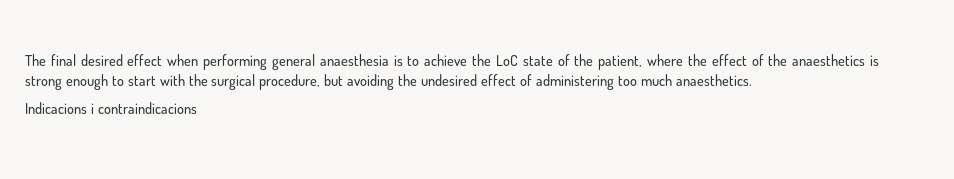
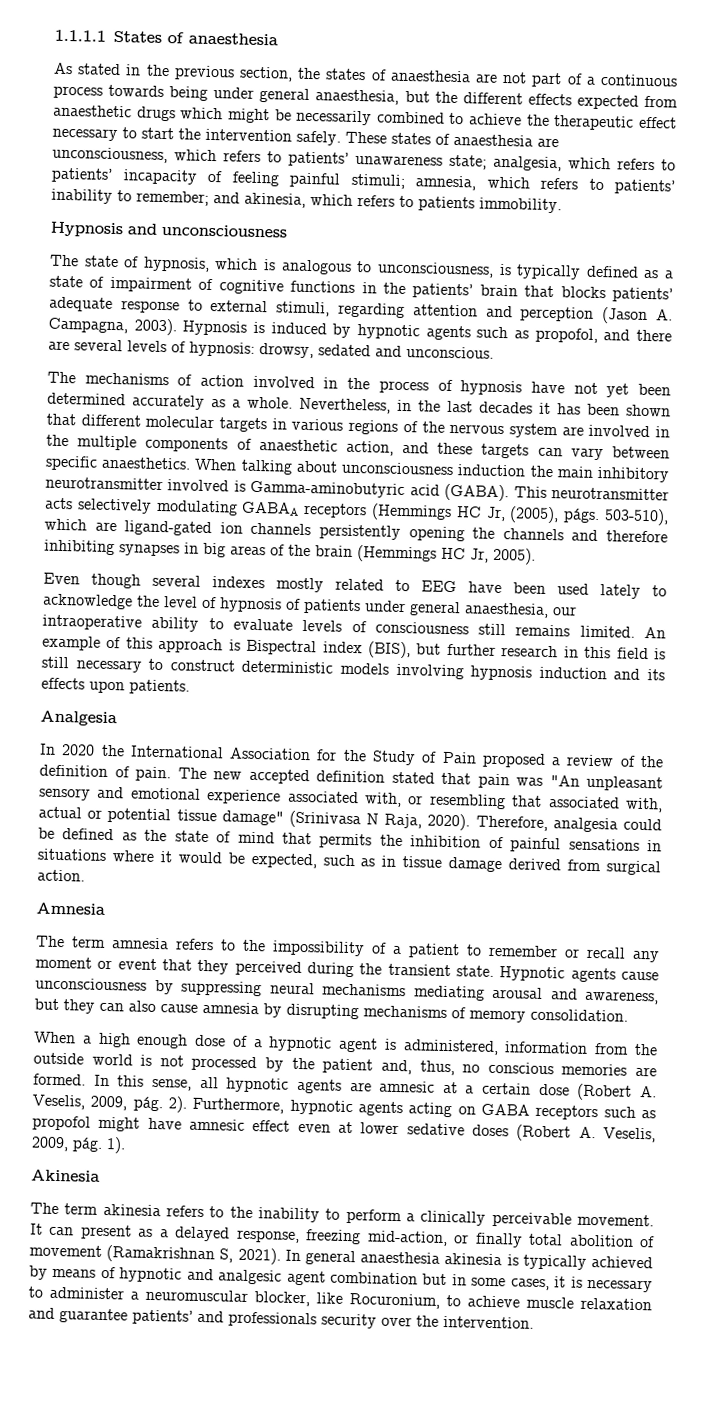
[25,54,880,70] [25,74,752,90] [25,102,197,114] The final desired effect when performing general anaesthesia is to achieve the LoC state of the patient, where the effect of the anaesthetics is strong enough to start with the surgical procedure, but avoiding the undesired effect of administering too much anaesthetics. // Indicacions i contraindicacions -> [54,29,278,46] [53,62,678,88] [53,84,678,110] [53,104,677,131] [52,127,559,148] [52,146,676,172] [51,167,675,195] [51,188,562,214] [50,221,287,238] [50,254,675,280] [49,275,673,303] [49,296,673,325] [48,317,672,343] [48,339,494,359] [47,371,672,398] [47,392,671,417] [46,413,670,439] [46,434,670,461] [45,455,669,483] [45,476,669,502] [45,497,669,526] [44,518,669,543] [44,539,536,565] [43,572,667,599] [43,593,577,619] [42,614,666,639] [42,635,667,660] [41,656,666,681] [41,677,190,695] [40,710,117,727] [39,743,665,768] [39,764,663,792] [39,786,663,813] [38,806,662,833] [38,827,662,853] [37,848,661,876] [37,869,85,882] [36,902,105,915] [36,935,660,963] [35,956,659,983] [35,977,659,1005] [34,998,628,1023] [34,1031,658,1056] [33,1052,658,1077] [33,1073,657,1101] [32,1094,656,1121] [32,1115,656,1143] [31,1136,126,1154] [31,1169,100,1182] [30,1202,654,1228] [30,1223,655,1248] [29,1244,653,1270] [29,1265,654,1293] [28,1286,652,1311] [28,1307,534,1329] 1.1.1.1 States of anaesthesia // As stated in the previous section, the states of anaesthesia are not part of a continuous process towards being under general anaesthesia, but the different effects expected from anaesthetic drugs which might be necessarily combined to achieve the therapeutic effect necessary to start the intervention safely. These states of anaesthesia are unconsciousness, which refers to patients’ unawareness state; analgesia, which refers to patients’ incapacity of feeling painful stimuli; amnesia, which refers to patients’ inability to remember; and akinesia, which refers to patients immobility. // Hypnosis and unconsciousness // The state of hypnosis, which is analogous to unconsciousness, is typically defined as a state of impairment of cognitive functions in the patients’ brain that blocks patients’ adequate response to external stimuli, regarding attention and perception (Jason A. Campagna, 2003). Hypnosis is induced by hypnotic agents such as propofol, and there are several levels of hypnosis: drowsy, sedated and unconscious. // The mechanisms of action involved in the process of hypnosis have not yet been determined accurately as a whole. Nevertheless, in the last decades it has been shown that different molecular targets in various regions of the nervous system are involved in the multiple components of anaesthetic action, and these targets can vary between specific anaesthetics. When talking about unconsciousness induction the main inhibitory neurotransmitter involved is Gamma-aminobutyric acid (GABA). This neurotransmitter acts selectively modulating GABAA receptors (Hemmings HC Jr, (2005), págs. 503-510), which are ligand-gated ion channels persistently opening the channels and therefore inhibiting synapses in big areas of the brain (Hemmings HC Jr, 2005). // Even though several indexes mostly related to EEG have been used lately to acknowledge the level of hypnosis of patients under general anaesthesia, our intraoperative ability to evaluate levels of consciousness still remains limited. An example of this approach is Bispectral index (BIS), but further research in this field is still necessary to construct deterministic models involving hypnosis induction and its effects upon patients. // Analgesia // In 2020 the International Association for the Study of Pain proposed a review of the definition of pain. The new accepted definition stated that pain was "An unpleasant sensory and emotional experience associated with, or resembling that associated with, actual or potential tissue damage" (Srinivasa N Raja, 2020). Therefore, analgesia could be defined as the state of mind that permits the inhibition of painful sensations in situations where it would be expected, such as in tissue damage derived from surgical action. // Amnesia // The term amnesia refers to the impossibility of a patient to remember or recall any moment or event that they perceived during the transient state. Hypnotic agents cause unconsciousness by suppressing neural mechanisms mediating arousal and awareness, but they can also cause amnesia by disrupting mechanisms of memory consolidation. // When a high enough dose of a hypnotic agent is administered, information from the outside world is not processed by the patient and, thus, no conscious memories are formed. In this sense, all hypnotic agents are amnesic at a certain dose (Robert A. Veselis, 2009, pág. 2). Furthermore, hypnotic agents acting on GABA receptors such as propofol might have amnesic effect even at lower sedative doses (Robert A. Veselis, 2009, pág. 1). // Akinesia // The term akinesia refers to the inability to perform a clinically perceivable movement. It can present as a delayed response, freezing mid-action, or finally total abolition of movement (Ramakrishnan S, 2021). In general anaesthesia akinesia is typically achieved by means of hypnotic and analgesic agent combination but in some cases, it is necessary to administer a neuromuscular blocker, like Rocuronium, to achieve muscle relaxation and guarantee patients’ and professionals security over the intervention.

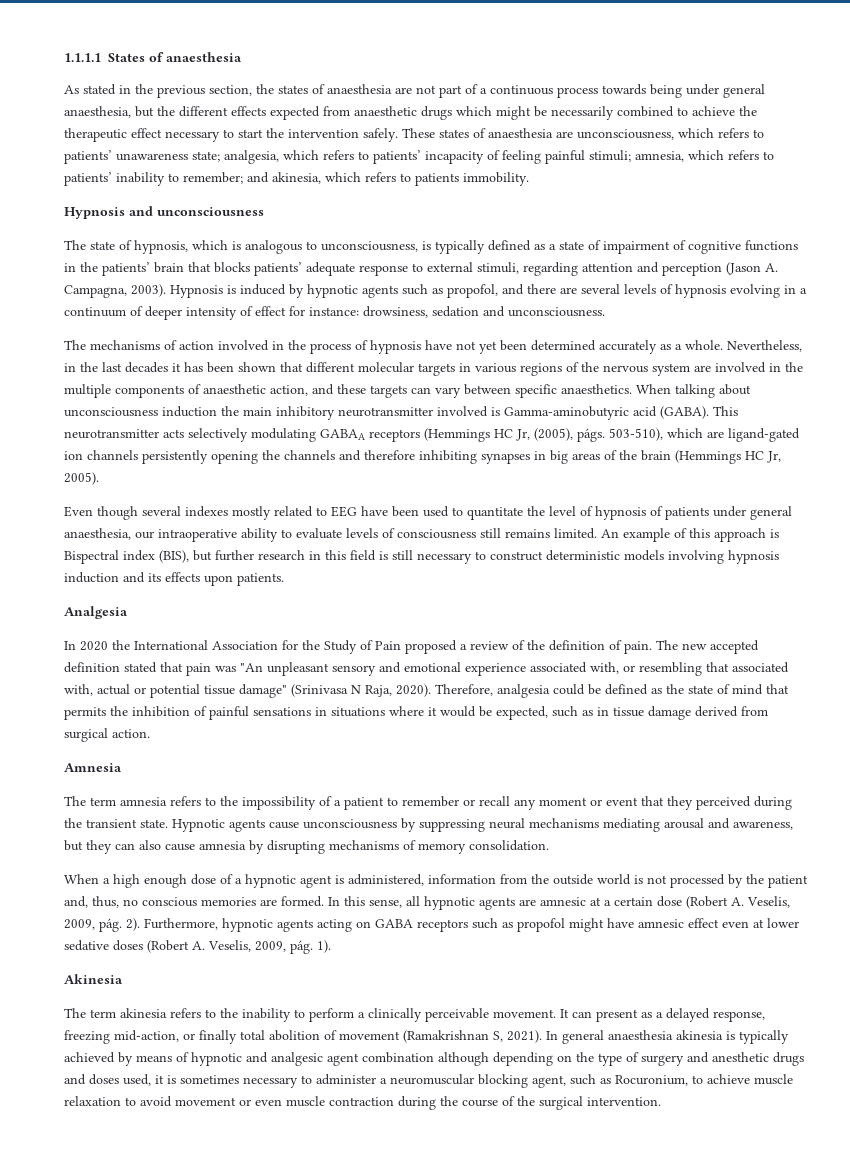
[189,341,494,359] hypnosis: drowsy, sedated and unconscious. -> [675,284,807,298] [64,306,605,320] hypnosis evolving in a continuum of deeper intensity of effect for instance: drowsiness, sedation and unconsciousness.
[600,584,667,599] [43,593,133,610] lately to acknowledge -> [452,507,523,520] to quantitate
[422,1273,550,1291] but in some cases, -> [438,1052,804,1066] [64,1074,151,1086] although depending on the type of surgery and anesthetic drugs and doses used,
(583, 1282) none -> [180,1075,239,1084] sometimes
[254,1291,343,1307] blocker, like -> [478,1074,611,1088] blocking agent, such as
[28,1307,439,1329] and guarantee patients’ and professionals security over the -> [125,1096,583,1110] to avoid movement or even muscle contraction during the course of the surgical

